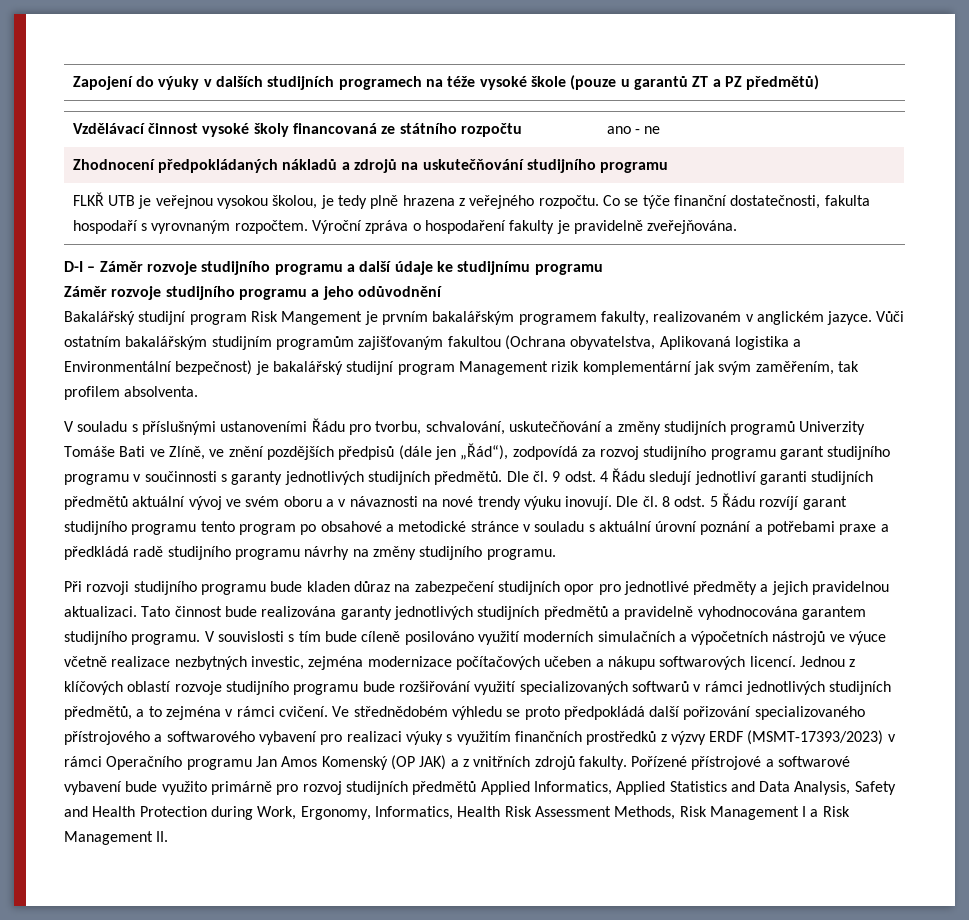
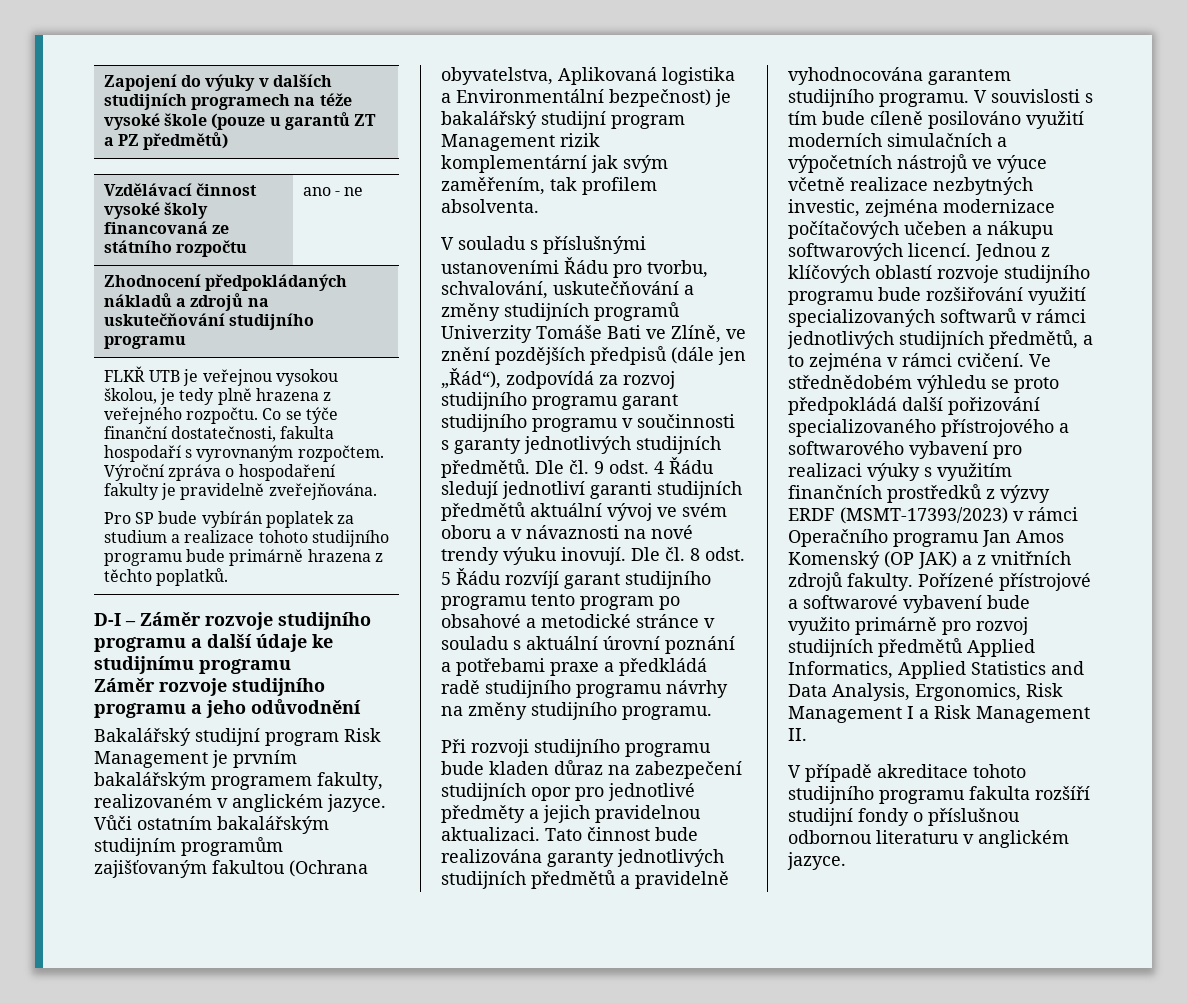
(738, 227) none -> [103,511,355,528] [103,530,389,547] [103,549,383,566] [103,568,228,586] // Pro SP bude vybírán poplatek za studium a realizace tohoto studijního programu bude primárně hrazena z těchto poplatků.
[281,311,363,325] Mangement -> [94,751,208,768] Management
[854,781,896,795] [64,806,676,820] Safety and Health Protection during Work, Ergonomy, Informatics, Health Risk Assessment Methods, -> [915,683,1021,701] Ergonomics,
(169, 836) none -> [788,764,1026,782] [788,786,1090,804] [788,808,1020,826] [788,830,1069,848] [787,852,846,870] // V případě akreditace tohoto studijního programu fakulta rozšíří studijní fondy o příslušnou odbornou literaturu v anglickém jazyce.

